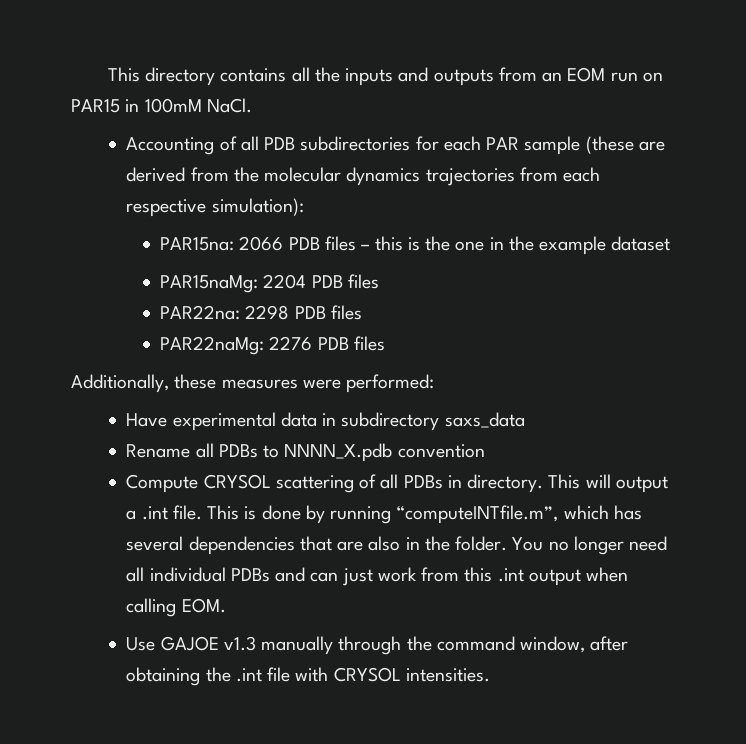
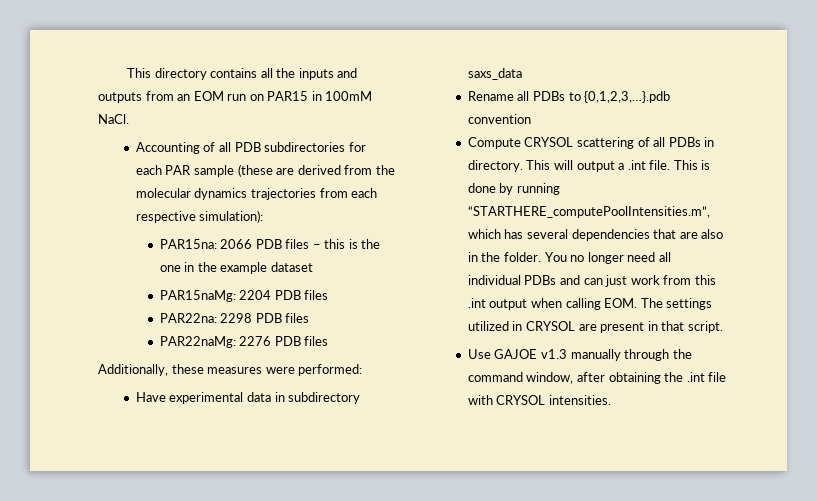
[284,443,393,462] NNNN_X.pdb -> [584,91,671,103] {0,1,2,3,…}.pdb
[396,505,559,524] “computeINTfile.m”, -> [467,206,710,218] “STARTHERE_computePoolIntensities.m”,
(226, 605) none -> [640,298,713,310] [467,321,723,333] The settings utilized in CRYSOL are present in that script.

